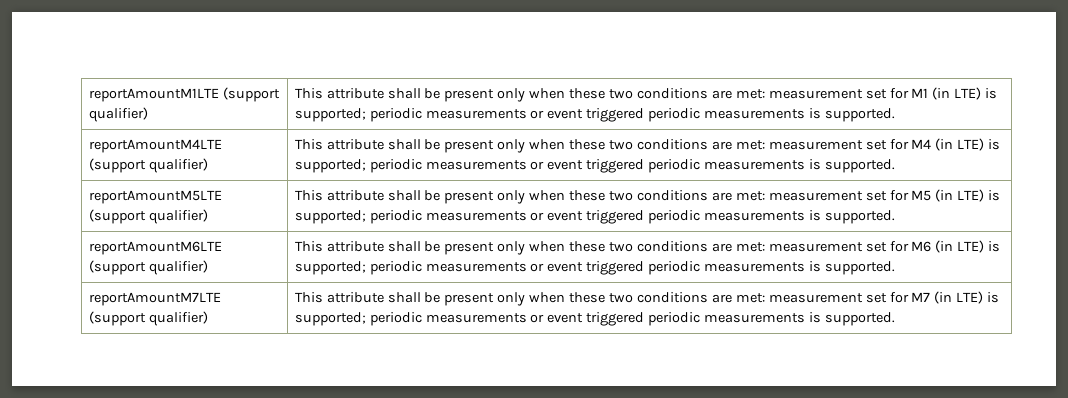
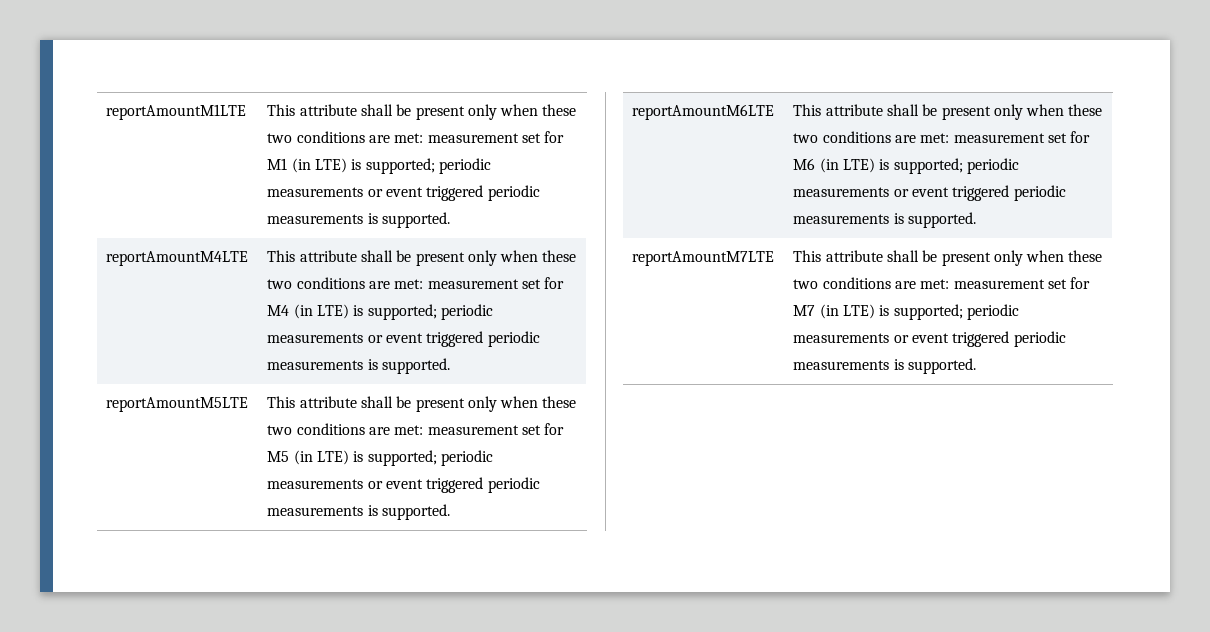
[222,87,280,102] [88,107,148,122] (support qualifier) -> (247, 112) none
[88,158,208,173] (support qualifier) -> (249, 258) none
[88,209,208,224] (support qualifier) -> (249, 404) none
[88,260,208,275] (support qualifier) -> (775, 112) none
[88,311,208,326] (support qualifier) -> (775, 258) none

